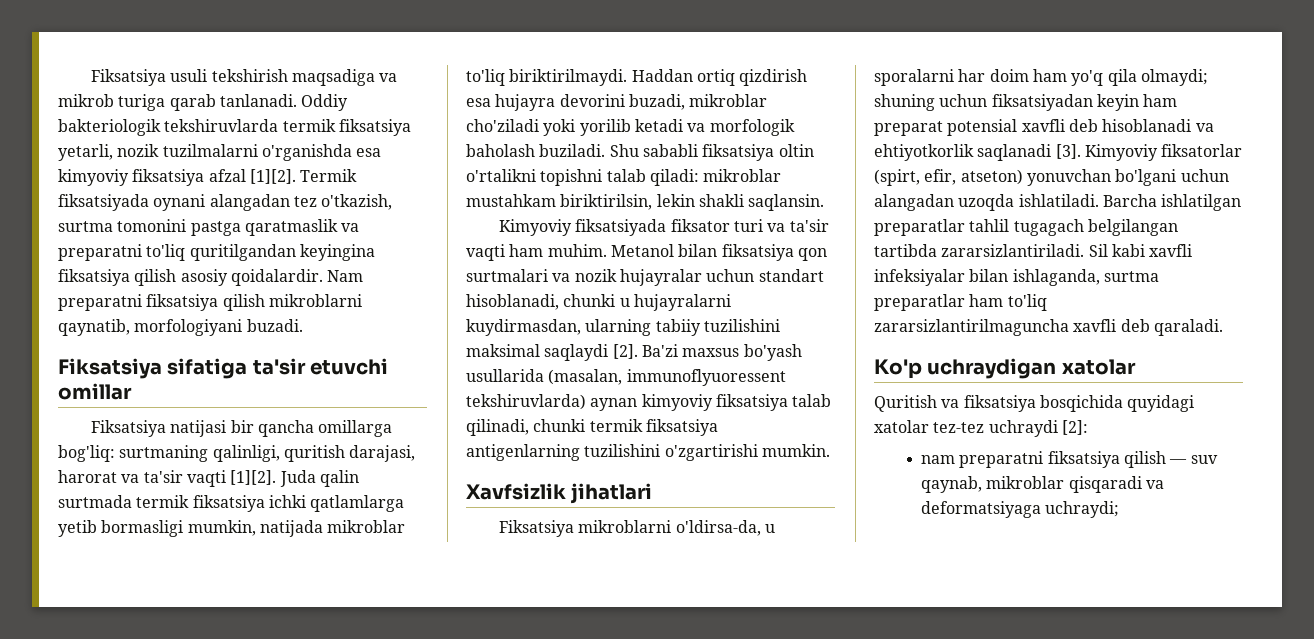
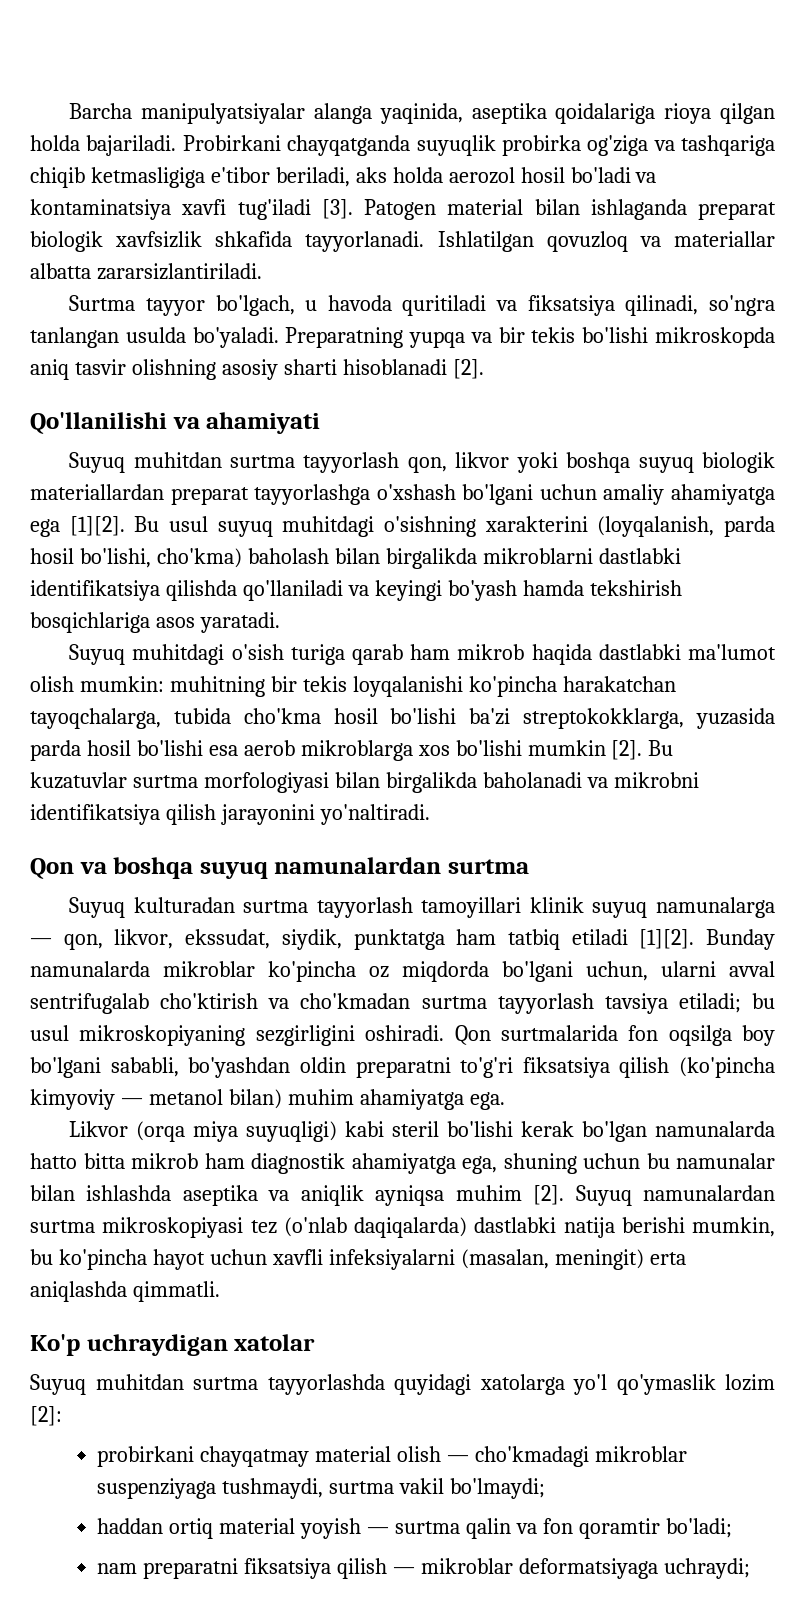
[90,69,398,86] [58,94,349,111] [58,119,411,136] [58,144,382,161] [58,169,358,186] [58,194,393,211] [58,219,360,236] [58,244,375,261] [58,269,364,286] [58,294,362,311] [58,319,303,336] [58,358,389,379] [58,383,132,400] [90,420,393,437] [58,445,416,462] [58,470,359,487] [58,495,405,512] [58,520,406,537] [466,69,808,86] [466,94,768,111] [466,119,795,136] [466,144,814,161] [466,169,782,186] [466,194,825,211] [498,219,829,236] [466,244,827,261] [466,269,824,286] [466,294,731,311] [466,319,780,336] [466,344,802,361] [466,369,786,386] [466,394,832,411] [466,419,718,436] [466,444,830,461] [466,483,653,504] [498,520,775,537] [874,69,1208,86] [874,94,1178,111] [874,119,1214,136] [874,144,1243,161] [874,169,1229,186] [874,194,1242,211] [874,219,1178,236] [874,244,1193,257] [874,269,1159,286] [874,294,1047,311] [874,319,1223,336] [874,358,1136,379] [874,395,1195,412] [874,420,1088,437] Fiksatsiya usuli tekshirish maqsadiga va mikrob turiga qarab tanlanadi. Oddiy bakteriologik tekshiruvlarda termik fiksatsiya yetarli, nozik tuzilmalarni o'rganishda esa kimyoviy fiksatsiya afzal [1][2]. Termik fiksatsiyada oynani alangadan tez o'tkazish, surtma tomonini pastga qaratmaslik va preparatni to'liq quritilgandan keyingina fiksatsiya qilish asosiy qoidalardir. Nam preparatni fiksatsiya qilish mikroblarni qaynatib, morfologiyani buzadi. // Fiksatsiya sifatiga ta'sir etuvchi omillar // Fiksatsiya natijasi bir qancha omillarga bog'liq: surtmaning qalinligi, quritish darajasi, harorat va ta'sir vaqti [1][2]. Juda qalin surtmada termik fiksatsiya ichki qatlamlarga yetib bormasligi mumkin, natijada mikroblar to'liq biriktirilmaydi. Haddan ortiq qizdirish esa hujayra devorini buzadi, mikroblar cho'ziladi yoki yorilib ketadi va morfologik baholash buziladi. Shu sababli fiksatsiya oltin o'rtalikni topishni talab qiladi: mikroblar mustahkam biriktirilsin, lekin shakli saqlansin. // Kimyoviy fiksatsiyada fiksator turi va ta'sir vaqti ham muhim. Metanol bilan fiksatsiya qon surtmalari va nozik hujayralar uchun standart hisoblanadi, chunki u hujayralarni kuydirmasdan, ularning tabiiy tuzilishini maksimal saqlaydi [2]. Ba'zi maxsus bo'yash usullarida (masalan, immunoflyuoressent tekshiruvlarda) aynan kimyoviy fiksatsiya talab qilinadi, chunki termik fiksatsiya antigenlarning tuzilishini o'zgartirishi mumkin. // Xavfsizlik jihatlari // Fiksatsiya mikroblarni o'ldirsa-da, u sporalarni har doim ham yo'q qila olmaydi; shuning uchun fiksatsiyadan keyin ham preparat potensial xavfli deb hisoblanadi va ehtiyotkorlik saqlanadi [3]. Kimyoviy fiksatorlar (spirt, efir, atseton) yonuvchan bo'lgani uchun alangadan uzoqda ishlatiladi. Barcha ishlatilgan preparatlar tahlil tugagach belgilangan tartibda zararsizlantiriladi. Sil kabi xavfli infeksiyalar bilan ishlaganda, surtma preparatlar ham to'liq zararsizlantirilmaguncha xavfli deb qaraladi. // Ko'p uchraydigan xatolar // Quritish va fiksatsiya bosqichida quyidagi xatolar tez-tez uchraydi [2]: -> [69,103,776,124] [30,135,775,156] [30,167,657,188] [30,199,776,220] [30,231,775,252] [30,263,262,280] [69,295,775,316] [30,327,775,348] [30,359,484,380] [30,412,321,434] [69,452,776,473] [30,484,775,505] [30,516,775,537] [30,548,681,569] [30,580,682,601] [30,612,280,633] [69,644,776,665] [30,676,676,697] [30,708,776,729] [30,740,674,761] [30,772,699,793] [30,804,430,825] [30,857,530,879] [69,897,775,918] [30,929,776,950] [30,961,775,982] [30,993,775,1014] [30,1025,775,1046] [30,1057,775,1078] [30,1089,505,1110] [69,1121,775,1142] [30,1153,775,1174] [30,1185,775,1206] [30,1217,775,1238] [30,1249,686,1270] [30,1281,220,1302] [30,1334,316,1356] [30,1374,775,1395] [30,1406,62,1426] [97,1446,687,1467] [97,1478,546,1499] [97,1518,732,1539] Barcha manipulyatsiyalar alanga yaqinida, aseptika qoidalariga rioya qilgan holda bajariladi. Probirkani chayqatganda suyuqlik probirka og'ziga va tashqariga chiqib ketmasligiga e'tibor beriladi, aks holda aerozol hosil bo'ladi va kontaminatsiya xavfi tug'iladi [3]. Patogen material bilan ishlaganda preparat biologik xavfsizlik shkafida tayyorlanadi. Ishlatilgan qovuzloq va materiallar albatta zararsizlantiriladi. // Surtma tayyor bo'lgach, u havoda quritiladi va fiksatsiya qilinadi, so'ngra tanlangan usulda bo'yaladi. Preparatning yupqa va bir tekis bo'lishi mikroskopda aniq tasvir olishning asosiy sharti hisoblanadi [2]. // Qo'llanilishi va ahamiyati // Suyuq muhitdan surtma tayyorlash qon, likvor yoki boshqa suyuq biologik materiallardan preparat tayyorlashga o'xshash bo'lgani uchun amaliy ahamiyatga ega [1][2]. Bu usul suyuq muhitdagi o'sishning xarakterini (loyqalanish, parda hosil bo'lishi, cho'kma) baholash bilan birgalikda mikroblarni dastlabki identifikatsiya qilishda qo'llaniladi va keyingi bo'yash hamda tekshirish bosqichlariga asos yaratadi. // Suyuq muhitdagi o'sish turiga qarab ham mikrob haqida dastlabki ma'lumot olish mumkin: muhitning bir tekis loyqalanishi ko'pincha harakatchan tayoqchalarga, tubida cho'kma hosil bo'lishi ba'zi streptokokklarga, yuzasida parda hosil bo'lishi esa aerob mikroblarga xos bo'lishi mumkin [2]. Bu kuzatuvlar surtma morfologiyasi bilan birgalikda baholanadi va mikrobni identifikatsiya qilish jarayonini yo'naltiradi. // Qon va boshqa suyuq namunalardan surtma // Suyuq kulturadan surtma tayyorlash tamoyillari klinik suyuq namunalarga — qon, likvor, ekssudat, siydik, punktatga ham tatbiq etiladi [1][2]. Bunday namunalarda mikroblar ko'pincha oz miqdorda bo'lgani uchun, ularni avval sentrifugalab cho'ktirish va cho'kmadan surtma tayyorlash tavsiya etiladi; bu usul mikroskopiyaning sezgirligini oshiradi. Qon surtmalarida fon oqsilga boy bo'lgani sababli, bo'yashdan oldin preparatni to'g'ri fiksatsiya qilish (ko'pincha kimyoviy — metanol bilan) muhim ahamiyatga ega. // Likvor (orqa miya suyuqligi) kabi steril bo'lishi kerak bo'lgan namunalarda hatto bitta mikrob ham diagnostik ahamiyatga ega, shuning uchun bu namunalar bilan ishlashda aseptika va aniqlik ayniqsa muhim [2]. Suyuq namunalardan surtma mikroskopiyasi tez (o'nlab daqiqalarda) dastlabki natija berishi mumkin, bu ko'pincha hayot uchun xavfli infeksiyalarni (masalan, meningit) erta aniqlashda qimmatli. // Ko'p uchraydigan xatolar // Suyuq muhitdan surtma tayyorlashda quyidagi xatolarga yo'l qo'ymaslik lozim [2]: // probirkani chayqatmay material olish — cho'kmadagi mikroblar suspenziyaga tushmaydi, surtma vakil bo'lmaydi; // haddan ortiq material yoyish — surtma qalin va fon qoramtir bo'ladi;
[1190,455,1218,464] [920,476,1164,493] suv qaynab, mikroblar qisqaradi va -> [421,1558,514,1574] mikroblar

